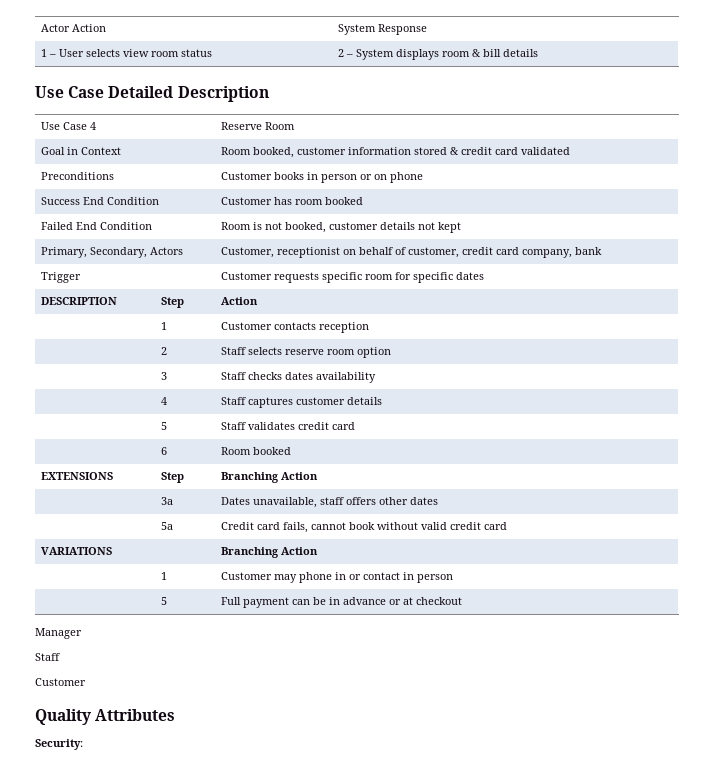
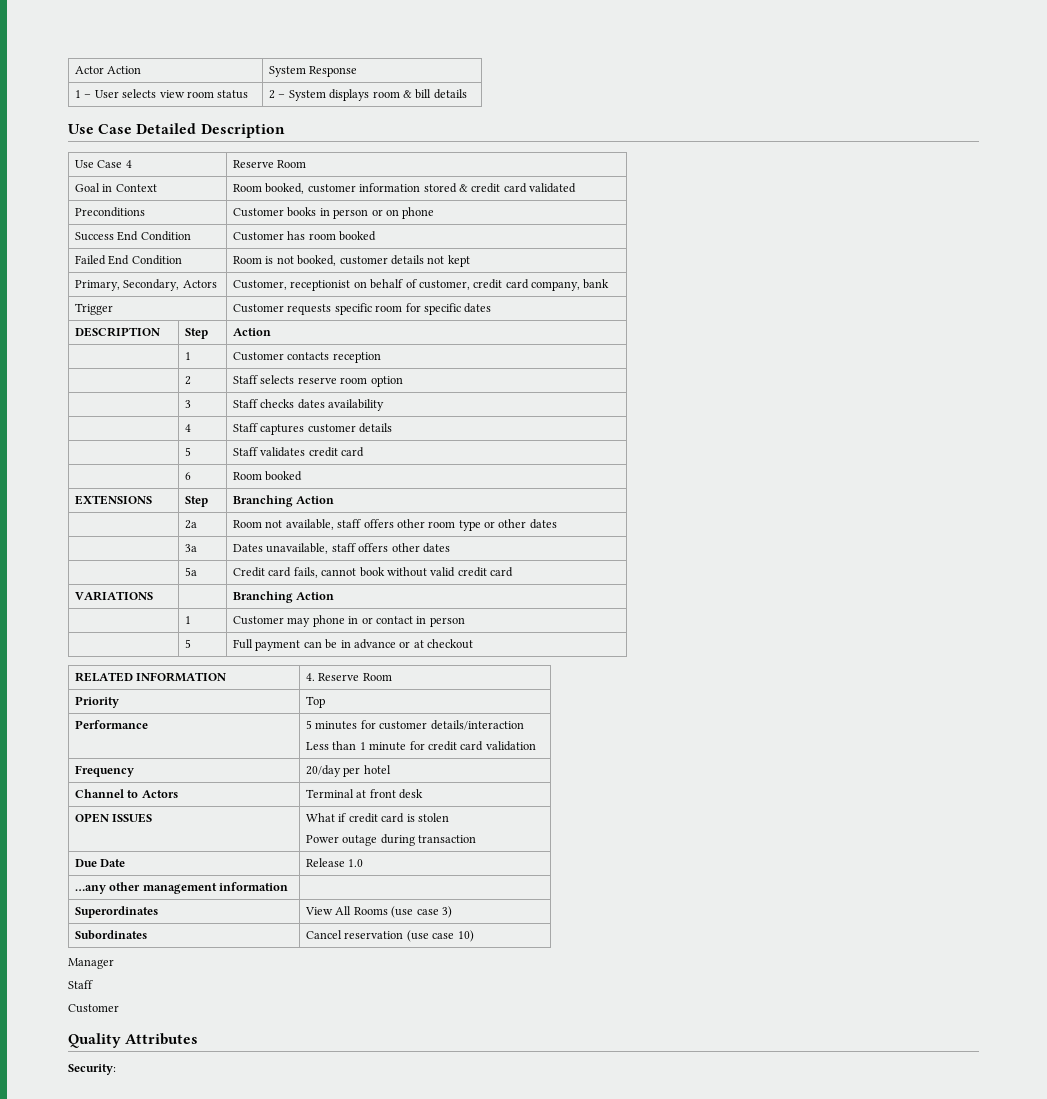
(318, 476) none -> [185,520,198,529] [233,519,557,531] // | 2a | Room not available, staff offers other room type or other dates
(462, 601) none -> [75,672,227,682] [306,673,392,681] [75,696,120,708] [306,696,326,708] [75,720,149,729] [306,720,524,730] [306,741,536,751] [75,765,135,777] [306,765,391,777] [75,789,178,798] [306,789,424,799] [75,813,153,823] [306,813,449,823] [306,834,477,846] [75,859,126,867] [306,858,364,867] [75,882,289,894] [75,906,159,918] [305,906,452,918] [75,930,148,940] [306,930,474,942] // RELATED INFORMATION | 4. Reserve Room // Priority | Top // Performance | 5 minutes for customer details/interaction // Less than 1 minute for credit card validation // Frequency | 20/day per hotel // Channel to Actors | Terminal at front desk // OPEN ISSUES | What if credit card is stolen // Power outage during transaction // Due Date | Release 1.0 // …any other management information | // Superordinates | View All Rooms (use case 3) // Subordinates | Cancel reservation (use case 10)

